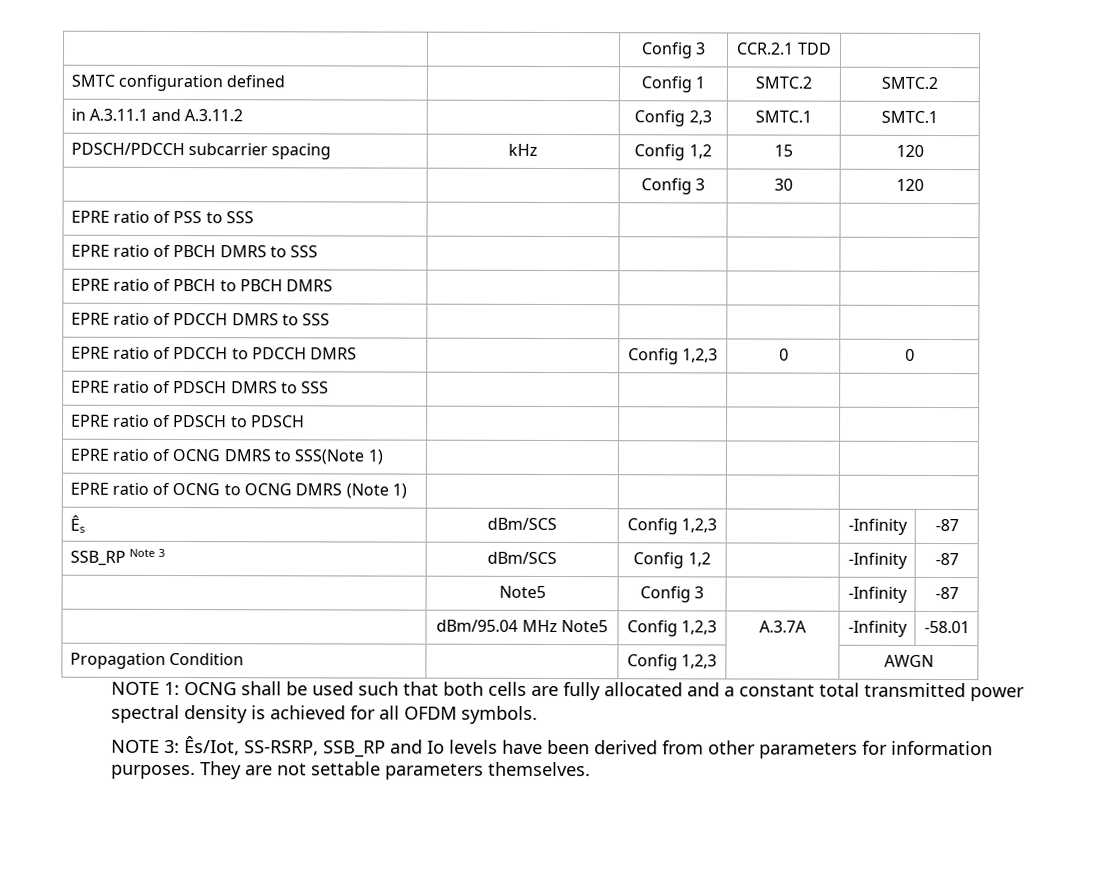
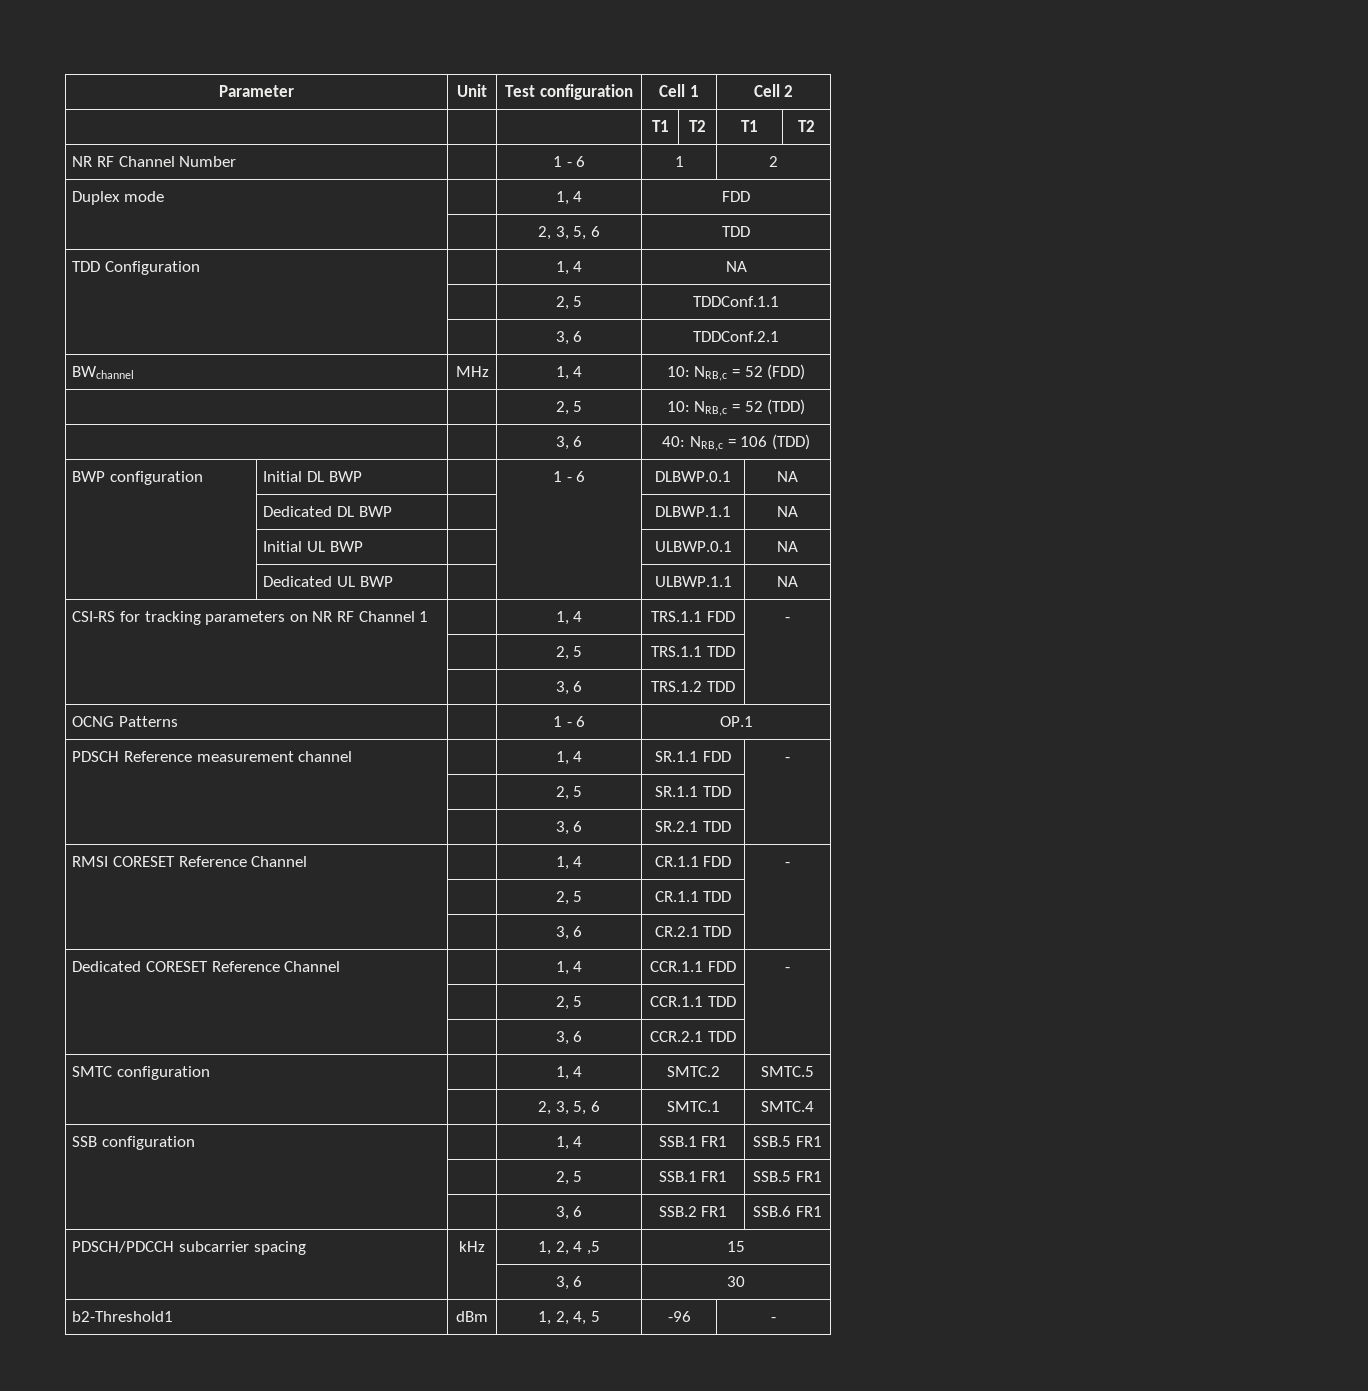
[640,42,707,59] [736,42,832,55] [70,74,286,92] [640,76,706,93] [755,76,812,89] [881,76,938,90] [70,108,244,122] [634,110,712,127] [755,110,812,123] [881,110,938,124] [70,142,332,160] [508,143,538,156] [634,144,712,161] [774,144,793,157] [895,144,924,157] [640,178,706,195] [774,178,793,191] [895,178,924,191] [70,210,255,224] [70,244,319,258] [70,278,334,292] [70,312,331,326] [70,346,358,360] [627,348,719,365] [778,348,789,361] [904,348,915,361] [70,380,330,394] [70,414,306,428] [69,448,383,465] [69,482,408,499] [69,514,85,533] [487,517,557,531] [626,518,718,535] [847,518,908,535] [934,518,959,532] [69,548,166,566] [487,551,557,565] [633,552,711,569] [847,552,908,569] [934,552,959,566] [498,585,546,598] [639,586,705,603] [847,586,908,603] [934,586,959,600] [436,619,608,633] [626,620,718,637] [759,620,807,633] [847,620,908,637] [923,620,970,634] [69,652,244,669] [626,654,718,671] [883,654,934,667] [111,681,1026,702] [111,704,539,724] [111,736,994,759] [111,761,592,780] | | Config 3 | CCR.2.1 TDD | // SMTC configuration defined | | Config 1 | SMTC.2 | SMTC.2 // in A.3.11.1 and A.3.11.2 | | Config 2,3 | SMTC.1 | SMTC.1 // PDSCH/PDCCH subcarrier spacing | kHz | Config 1,2 | 15 | 120 // | | Config 3 | 30 | 120 // EPRE ratio of PSS to SSS | | | | // EPRE ratio of PBCH DMRS to SSS | | | | // EPRE ratio of PBCH to PBCH DMRS | | | | // EPRE ratio of PDCCH DMRS to SSS | | | | // EPRE ratio of PDCCH to PDCCH DMRS | | Config 1,2,3 | 0 | 0 // EPRE ratio of PDSCH DMRS to SSS | | | | // EPRE ratio of PDSCH to PDSCH | | | | // EPRE ratio of OCNG DMRS to SSS(Note 1) | | | | // EPRE ratio of OCNG to OCNG DMRS (Note 1) | | | | // Ês | dBm/SCS | Config 1,2,3 | | -Infinity | -87 // SSB_RP Note 3 | dBm/SCS | Config 1,2 | | -Infinity | -87 // | Note5 | Config 3 | | -Infinity | -87 // | dBm/95.04 MHz Note5 | Config 1,2,3 | A.3.7A | -Infinity | -58.01 // Propagation Condition | | Config 1,2,3 | | AWGN // NOTE 1: OCNG shall be used such that both cells are fully allocated and a constant total transmitted power spectral density is achieved for all OFDM symbols. // NOTE 3: Ês/Iot, SS-RSRP, SSB_RP and Io levels have been derived from other parameters for information purposes. They are not settable parameters themselves. -> [219,85,294,97] [457,84,487,97] [505,84,633,100] [659,84,699,97] [753,84,794,97] [651,120,669,132] [689,120,706,132] [741,120,758,132] [798,120,815,132] [72,156,237,167] [552,156,586,167] [674,156,684,167] [769,156,778,167] [72,191,165,205] [555,191,583,205] [722,191,750,202] [538,226,600,240] [722,226,750,237] [72,261,201,275] [555,261,583,275] [725,261,747,272] [555,296,583,310] [693,296,779,307] [555,331,583,345] [693,331,779,342] [72,366,135,379] [455,366,489,377] [555,366,583,380] [666,364,806,381] [555,401,583,415] [666,399,806,416] [555,436,583,450] [662,434,810,451] [72,471,204,485] [263,471,362,482] [552,471,586,482] [655,471,731,482] [777,471,798,482] [263,506,392,517] [655,506,731,517] [777,506,798,517] [263,541,363,552] [654,541,732,552] [777,541,798,552] [263,576,393,587] [654,576,732,587] [777,576,798,587] [72,611,429,625] [555,611,583,625] [651,611,735,622] [785,617,790,622] [555,646,583,660] [651,646,735,657] [555,681,583,695] [651,681,735,692] [72,716,179,727] [552,716,586,727] [719,716,753,727] [72,751,353,762] [555,751,583,765] [655,751,731,762] [785,757,790,762] [555,786,583,800] [655,786,731,797] [555,821,583,835] [655,821,731,832] [72,856,308,867] [555,856,583,870] [654,856,732,867] [785,862,790,867] [555,891,583,905] [654,891,732,902] [555,926,583,940] [654,926,732,937] [72,961,341,972] [555,961,583,975] [650,961,736,972] [785,967,790,972] [555,996,583,1010] [650,996,736,1007] [555,1031,583,1045] [650,1031,736,1042] [72,1066,211,1080] [555,1066,583,1080] [666,1066,720,1077] [761,1066,814,1077] [538,1101,600,1115] [666,1101,720,1112] [761,1101,814,1112] [72,1136,196,1150] [555,1136,583,1150] [658,1136,728,1147] [753,1136,822,1147] [555,1171,583,1185] [658,1171,728,1182] [753,1171,822,1182] [555,1206,583,1220] [658,1206,728,1217] [753,1206,822,1217] [72,1241,306,1255] [459,1241,485,1252] [538,1241,600,1255] [727,1241,745,1252] [555,1276,583,1290] [727,1276,745,1287] [72,1311,174,1322] [456,1311,488,1322] [538,1311,600,1325] [667,1311,691,1322] [771,1317,776,1322] Parameter | Unit | Test configuration | Cell 1 | Cell 2 // | | | T1 | T2 | T1 | T2 // NR RF Channel Number | | 1 - 6 | 1 | 2 // Duplex mode | | 1, 4 | FDD // | | 2, 3, 5, 6 | TDD // TDD Configuration | | 1, 4 | NA // | | 2, 5 | TDDConf.1.1 // | | 3, 6 | TDDConf.2.1 // BWchannel | MHz | 1, 4 | 10: NRB,c = 52 (FDD) // | | 2, 5 | 10: NRB,c = 52 (TDD) // | | 3, 6 | 40: NRB,c = 106 (TDD) // BWP configuration | Initial DL BWP | | 1 - 6 | DLBWP.0.1 | NA // | Dedicated DL BWP | | | DLBWP.1.1 | NA // | Initial UL BWP | | | ULBWP.0.1 | NA // | Dedicated UL BWP | | | ULBWP.1.1 | NA // CSI-RS for tracking parameters on NR RF Channel 1 | | 1, 4 | TRS.1.1 FDD | - // | | 2, 5 | TRS.1.1 TDD | // | | 3, 6 | TRS.1.2 TDD | // OCNG Patterns | | 1 - 6 | OP.1 // PDSCH Reference measurement channel | | 1, 4 | SR.1.1 FDD | - // | | 2, 5 | SR.1.1 TDD | // | | 3, 6 | SR.2.1 TDD | // RMSI CORESET Reference Channel | | 1, 4 | CR.1.1 FDD | - // | | 2, 5 | CR.1.1 TDD | // | | 3, 6 | CR.2.1 TDD | // Dedicated CORESET Reference Channel | | 1, 4 | CCR.1.1 FDD | - // | | 2, 5 | CCR.1.1 TDD | // | | 3, 6 | CCR.2.1 TDD | // SMTC configuration | | 1, 4 | SMTC.2 | SMTC.5 // | | 2, 3, 5, 6 | SMTC.1 | SMTC.4 // SSB configuration | | 1, 4 | SSB.1 FR1 | SSB.5 FR1 // | | 2, 5 | SSB.1 FR1 | SSB.5 FR1 // | | 3, 6 | SSB.2 FR1 | SSB.6 FR1 // PDSCH/PDCCH subcarrier spacing | kHz | 1, 2, 4 ,5 | 15 // | | 3, 6 | 30 // b2-Threshold1 | dBm | 1, 2, 4, 5 | -96 | -

